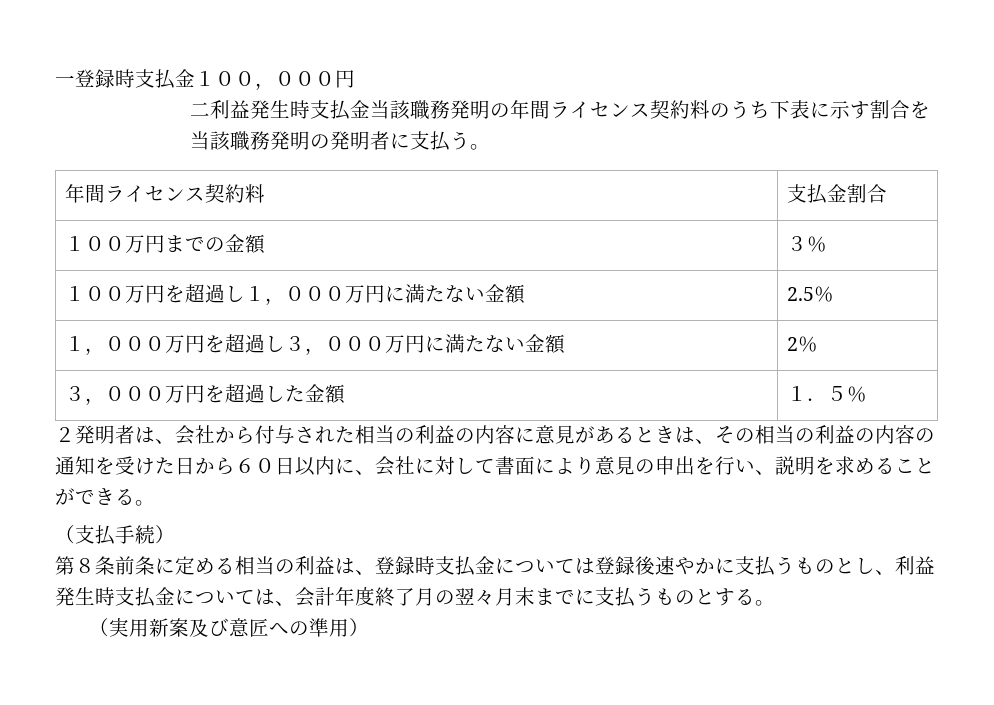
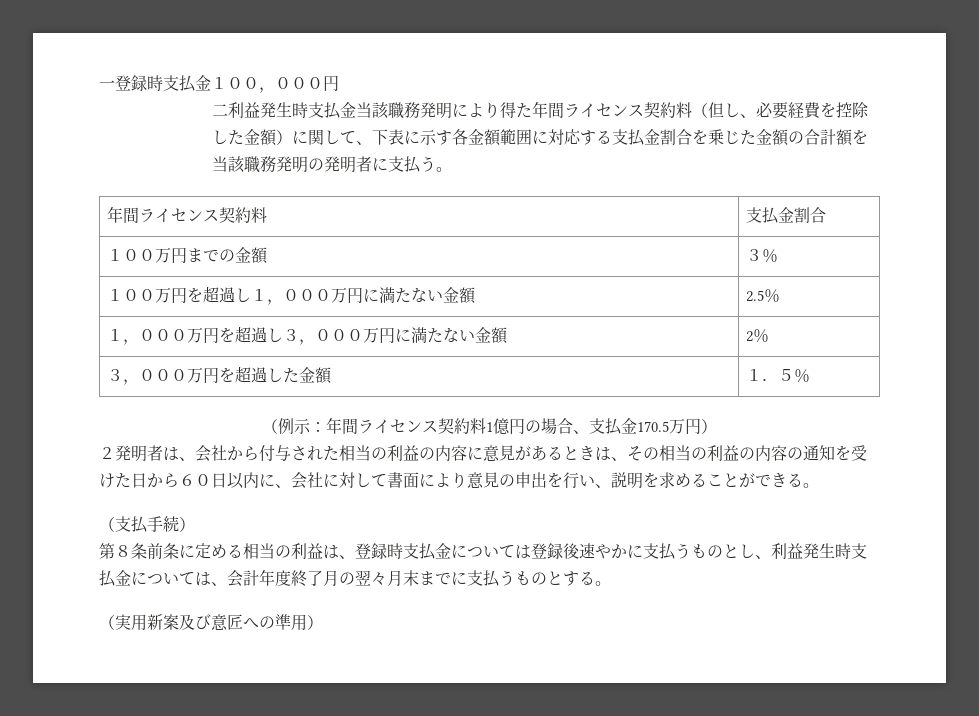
[489,100,910,119] の年間ライセンス契約料のうち下表に示す割合 -> [451,101,869,119] [211,129,853,146] により得た年間ライセンス契約料（但し、必要経費を控除した金額）に関して、下表に示す各金額範囲に対応する支払金割合を乗じた金額の合計額
(868, 394) none -> [262,417,717,435] // （例示：年間ライセンス契約料1億円の場合、支払金170.5万円）

